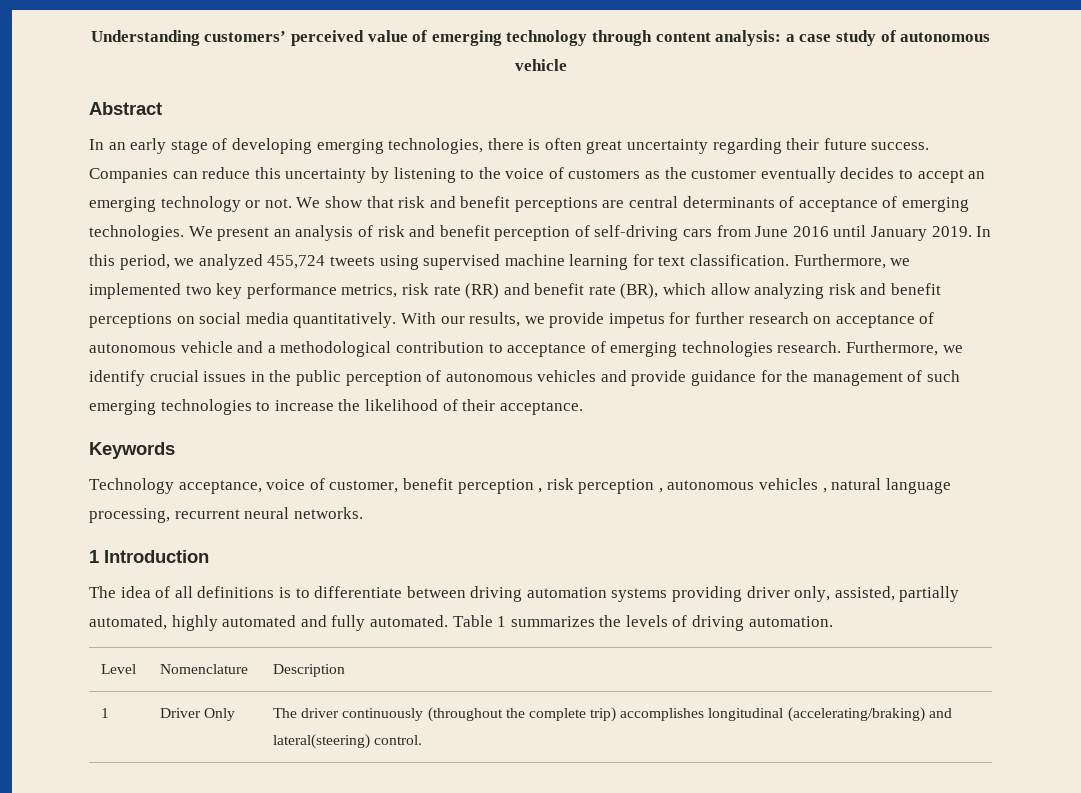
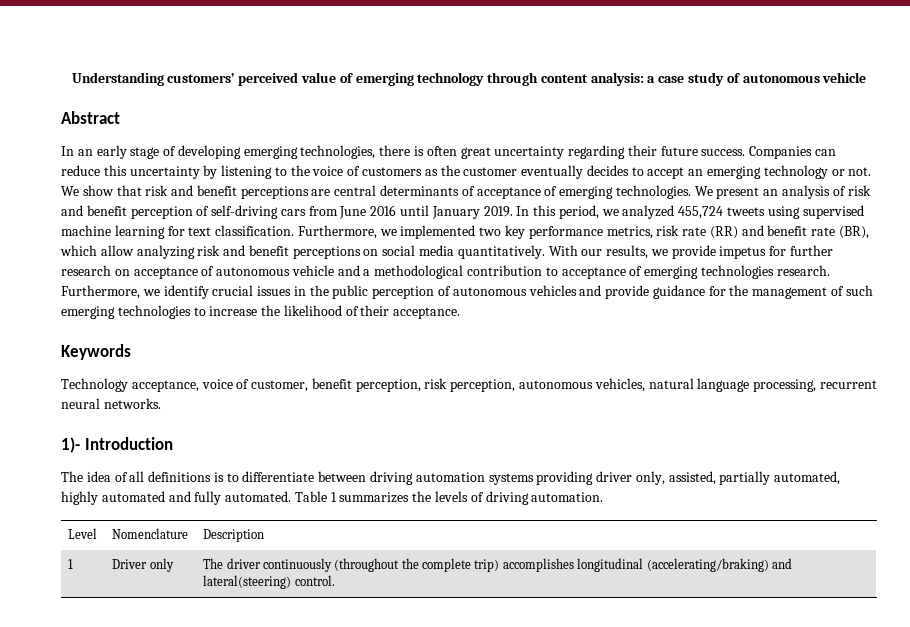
[457,478,827,494] perception , risk perception , autonomous vehicles , -> [355,378,645,392] perception, risk perception, autonomous vehicles,
[89,550,99,563] 1 -> [61,437,80,453] 1)-
[204,708,236,721] Only -> [149,558,174,572] only

